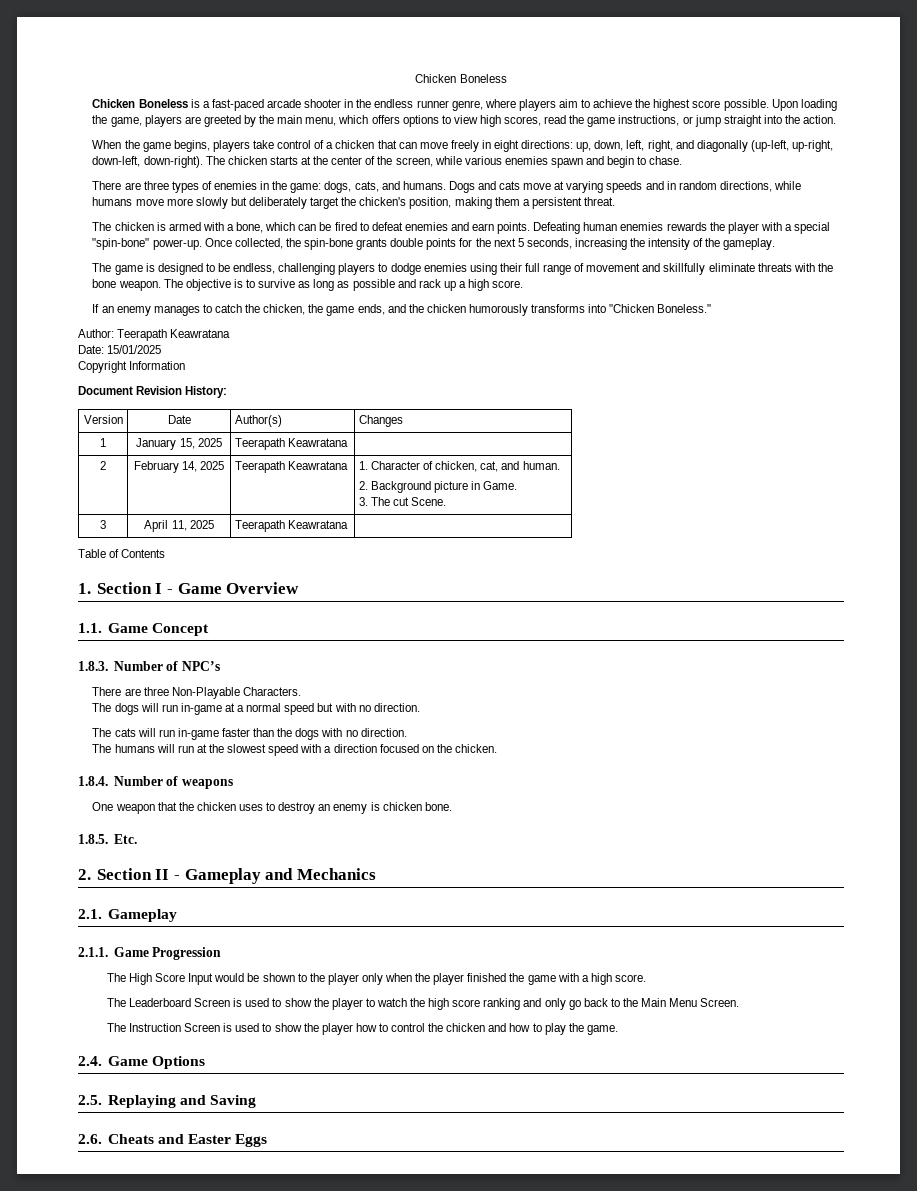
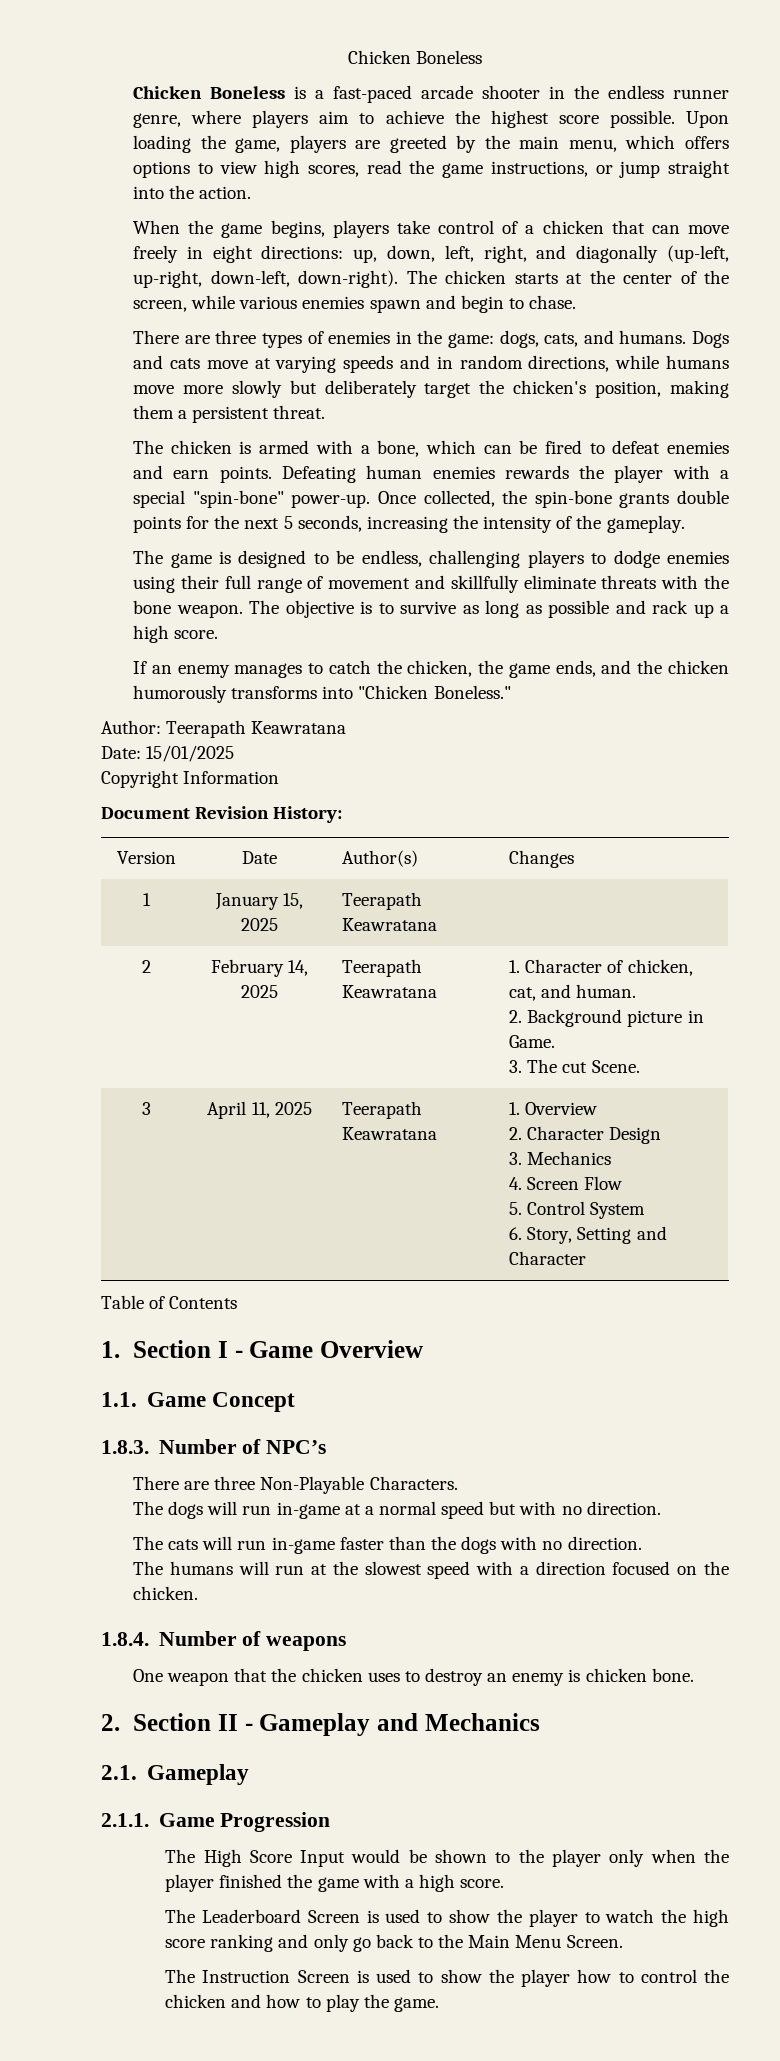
(349, 524) none -> [509,1102,598,1115] [509,1126,662,1144] [509,1151,612,1165] [509,1176,623,1190] [509,1201,646,1219] [509,1226,667,1244] [509,1251,587,1265] 1. Overview // 2. Character Design // 3. Mechanics // 4. Screen Flow // 5. Control System // 6. Story, Setting and Character
[78,834,137,844] // 1.8.5. Etc. -> (694, 1675) none
[78,1056,205,1069] [78,1095,257,1108] [78,1134,268,1147] // 2.4. Game Options // 2.5. Replaying and Saving // 2.6. Cheats and Easter Eggs -> (439, 2004) none

